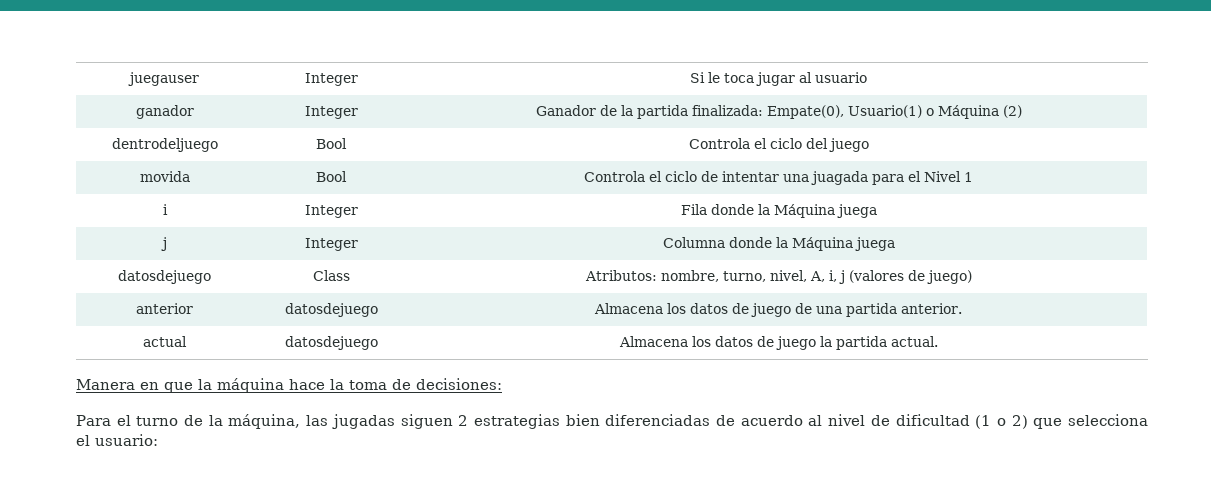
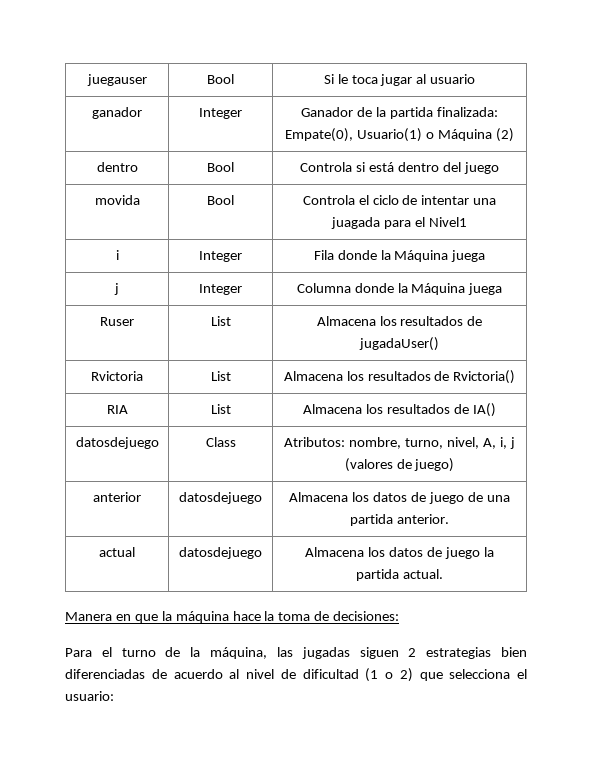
[304,73,358,86] Integer -> [207,74,234,84] Bool
[111,138,218,152] [316,138,347,149] [688,138,802,149] dentrodeljuego | Bool | Controla el ciclo -> [96,162,138,172] [207,162,234,172] [300,162,439,172] dentro | Bool | Controla si está dentro
[924,171,973,182] Nivel 1 -> [428,217,467,227] Nivel1
(895, 244) none -> [100,317,134,326] [210,316,231,326] [316,316,483,326] [359,337,439,351] [91,371,143,381] [210,371,231,381] [283,370,516,384] [106,405,128,414] [210,404,231,414] [303,403,496,417] // Ruser | List | Almacena los resultados de jugadaUser() // Rvictoria | List | Almacena los resultados de Rvictoria() // RIA | List | Almacena los resultados de IA()

